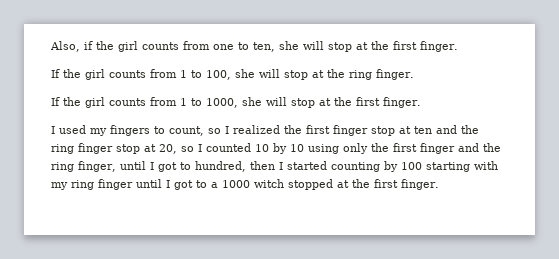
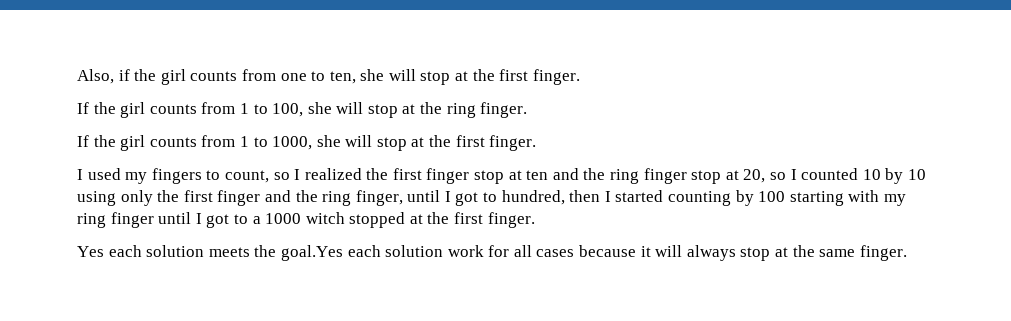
(439, 184) none -> [77,245,907,261] // Yes each solution meets the goal.Yes each solution work for all cases because it will always stop at the same finger.

